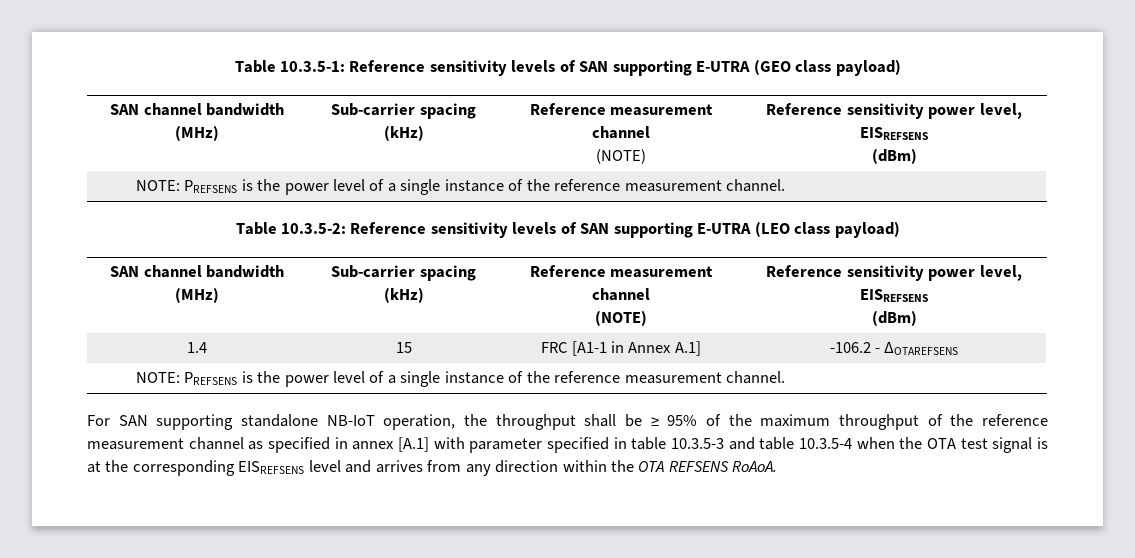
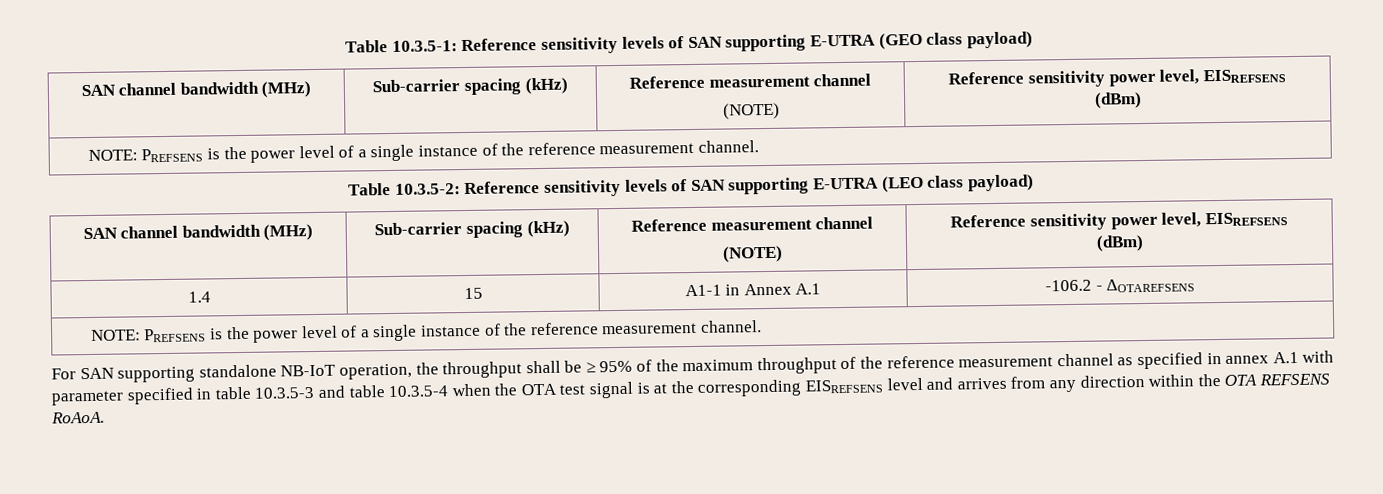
[541,341,607,356] FRC [A1-1 -> [684,284,722,297] A1-1
[674,341,701,356] A.1] -> [795,283,822,295] A.1
[398,437,429,452] [A.1] -> [1272,351,1299,364] A.1

